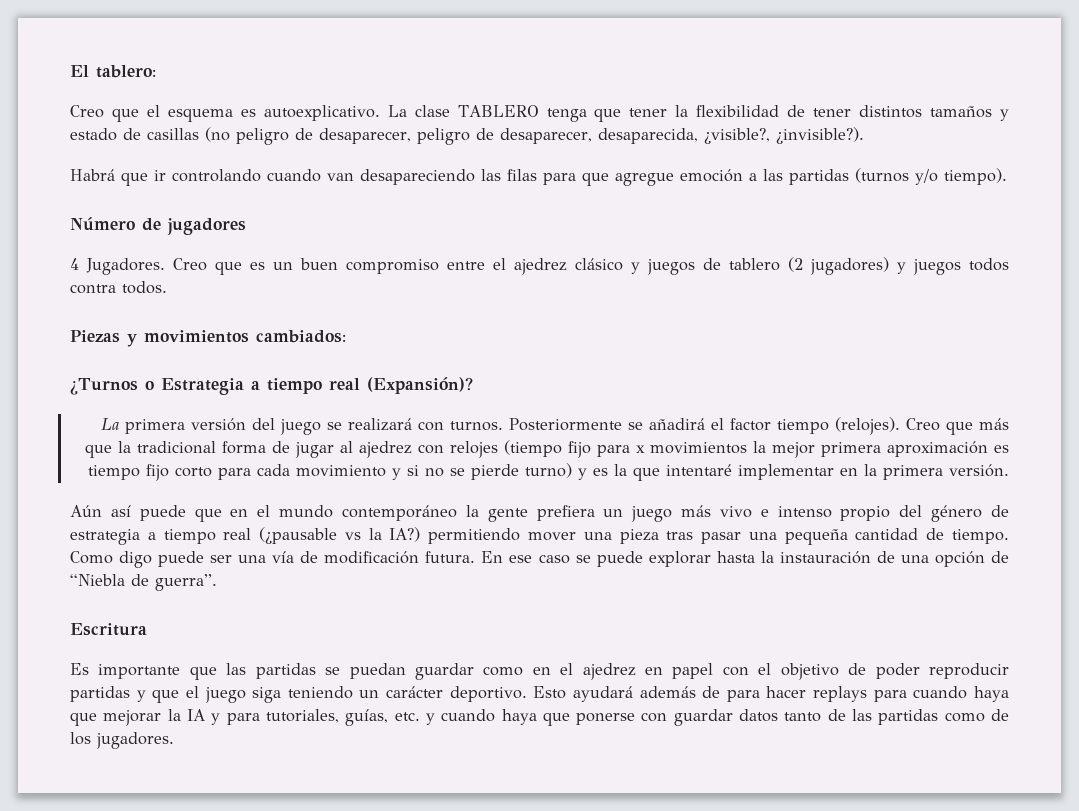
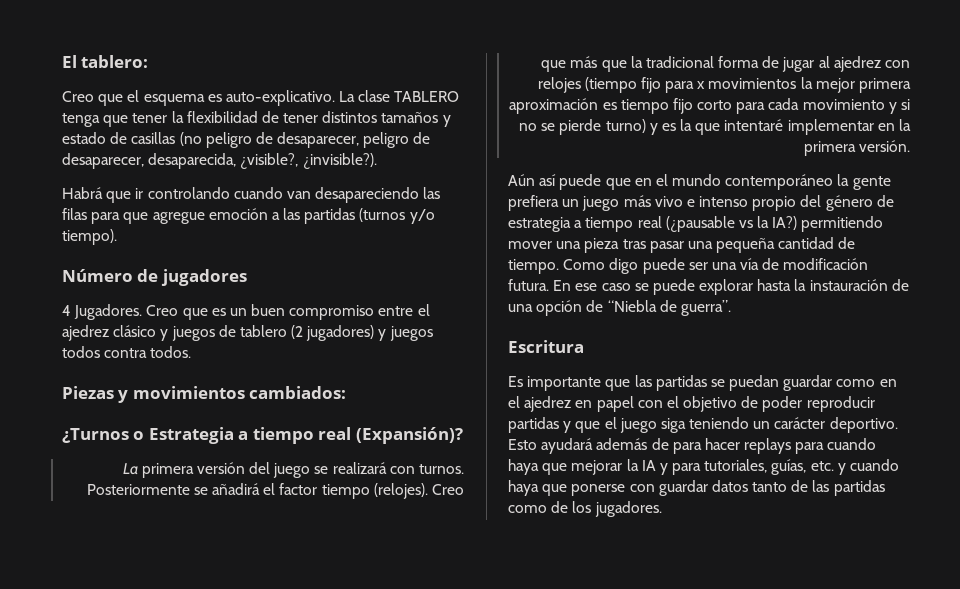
[263,105,380,121] autoexplicativo. -> [225,90,335,106] auto-explicativo.

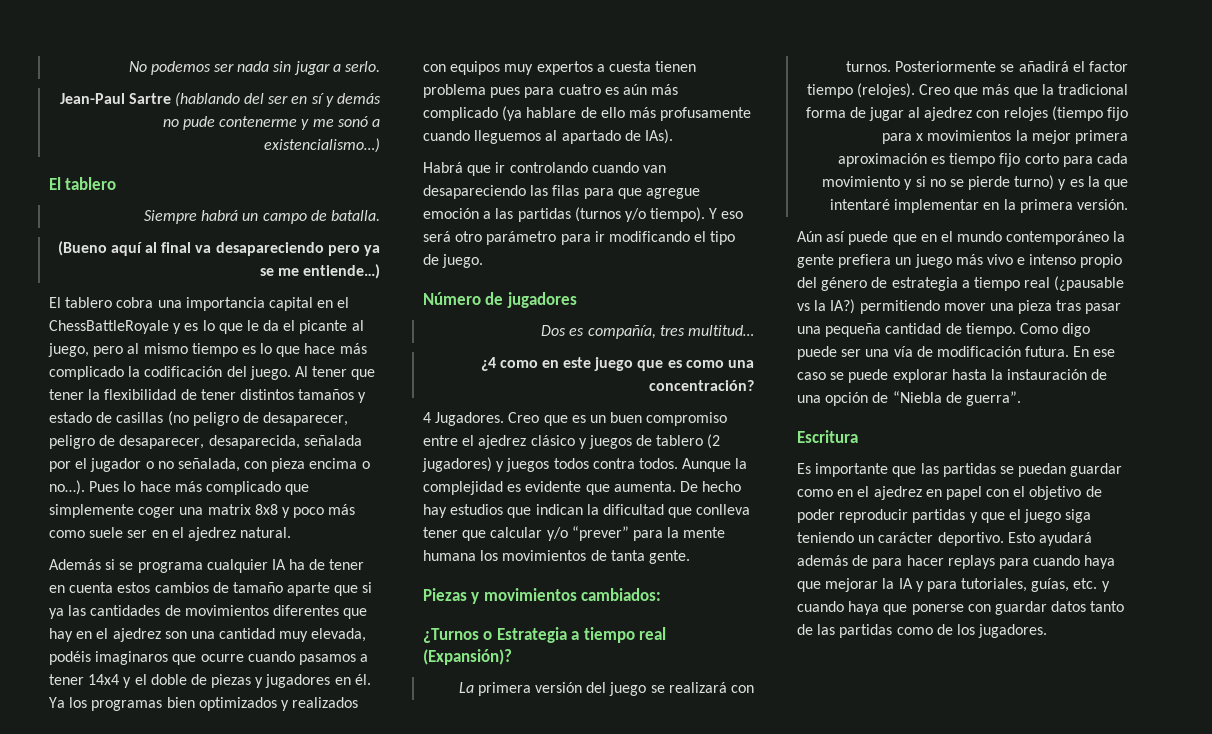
[62,55,149,68] [62,90,460,106] [62,113,100,127] El tablero: // Creo que el esquema es auto-explicativo. La clase TABLERO tenga -> [128,61,380,75] [59,92,381,107] [162,116,380,130] [264,138,380,153] [49,177,117,190] [144,210,380,224] [57,241,380,256] [259,264,380,279] [49,297,350,311] [49,320,364,334] [48,343,367,357] [49,366,348,380] No podemos ser nada sin jugar a serlo. // Jean-Paul Sartre (hablando del ser en sí y demás no pude contenerme y me sonó a existencialismo…) // El tablero // Siempre habrá un campo de batalla. // (Bueno aquí al final va desapareciendo pero ya se me entiende…) // El tablero cobra una importancia capital en el ChessBattleRoyale y es lo que le da el picante al juego, pero al mismo tiempo es lo que hace más complicado la codificación del juego. Al tener
[240,153,377,169] ¿visible?, ¿invisible?). -> [303,435,362,446] [49,458,370,472] [49,480,310,495] [49,504,356,518] [49,527,292,541] [49,559,365,573] [49,582,373,596] [49,605,368,619] [49,628,367,642] [49,651,369,665] [49,674,371,688] [49,697,359,711] [423,61,697,75] [423,84,679,98] [423,106,752,121] [423,129,673,144] señalada por el jugador o no señalada, con pieza encima o no…). Pues lo hace más complicado que simplemente coger una matrix 8x8 y poco más como suele ser en el ajedrez natural. // Además si se programa cualquier IA ha de tener en cuenta estos cambios de tamaño aparte que si ya las cantidades de movimientos diferentes que hay en el ajedrez son una cantidad muy elevada, podéis imaginaros que ocurre cuando pasamos a tener 14x4 y el doble de piezas y jugadores en él. Ya los programas bien optimizados y realizados con equipos muy expertos a cuesta tienen problema pues para cuatro es aún más complicado (ya hablare de ello más profusamente cuando lleguemos al apartado de IAs).
[62,269,247,286] // Número de jugadores -> [709,208,744,219] [423,231,736,245] [423,254,484,268] [423,292,577,308] [541,325,754,339] [480,357,754,371] [649,380,754,391] Y eso será otro parámetro para ir modificando el tipo de juego. // Número de jugadores // Dos es compañía, tres multitud… // ¿4 como en este juego que es como una concentración?
(192, 352) none -> [682,458,748,472] [423,481,742,495] [423,504,751,518] [423,526,726,541] [423,550,690,564] Aunque la complejidad es evidente que aumenta. De hecho hay estudios que indican la dificultad que conlleva tener que calcular y/o “prever” para la mente humana los movimientos de tanta gente.

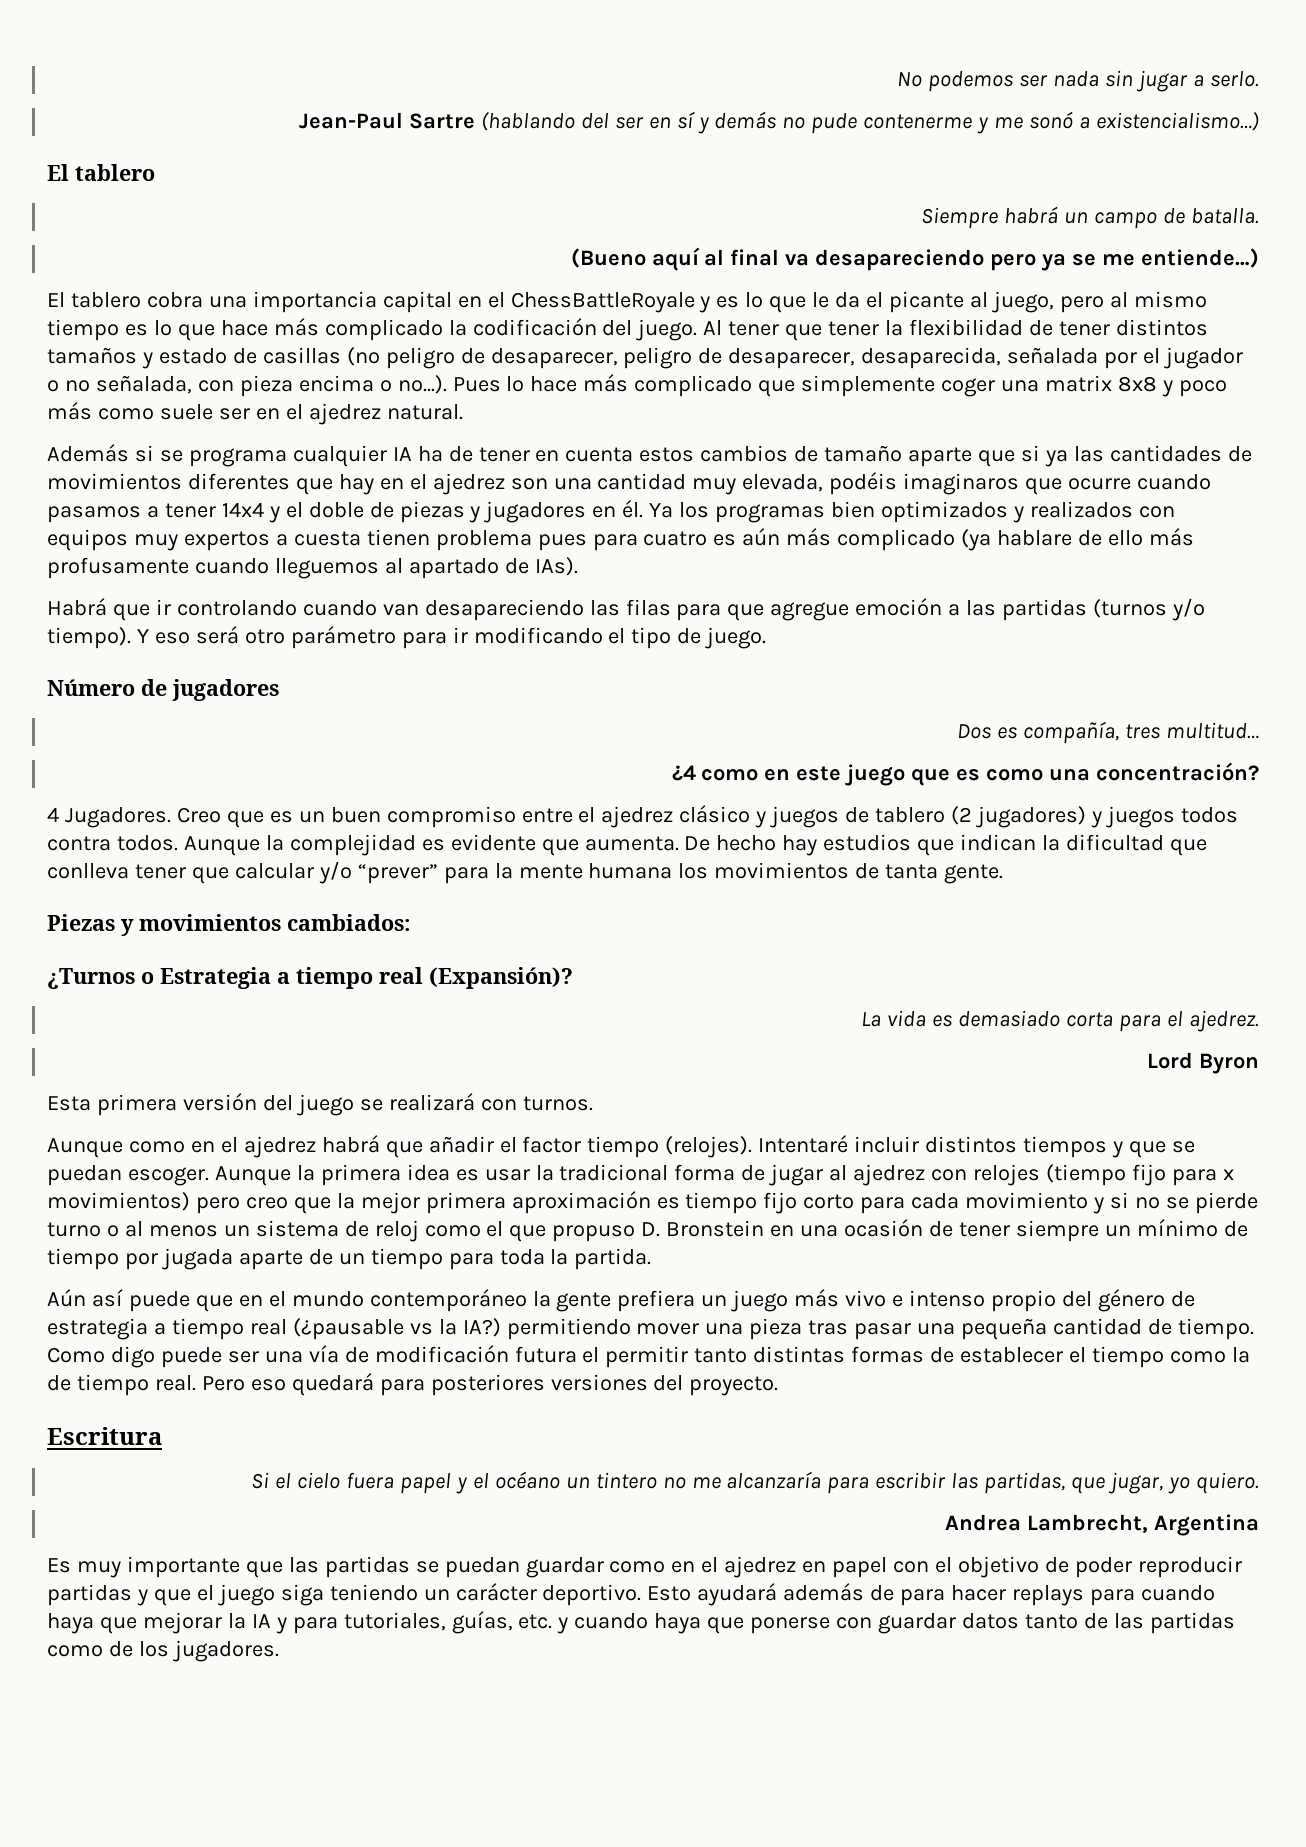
(474, 687) none -> [887,1010,1260,1032] [1147,1052,1259,1074] [47,1096,91,1111] vida es demasiado corta para el ajedrez. // Lord Byron // Esta
[895,61,1128,72] [806,83,1038,98] Posteriormente se añadirá el factor tiempo (relojes). Creo que más que -> [47,1135,1195,1158] [47,1164,530,1186] // Aunque como en el ajedrez habrá que añadir el factor tiempo (relojes). Intentaré incluir distintos tiempos y que se puedan escoger. Aunque la primera idea es usar
[927,130,1012,141] movimientos -> [47,1192,331,1214] movimientos) pero creo que
[1014,175,1128,190] [830,199,1128,213] turno) y es la que intentaré implementar en la primera versión. -> [47,1219,1248,1242] [47,1248,652,1270] turno o al menos un sistema de reloj como el que propuso D. Bronstein en una ocasión de tener siempre un mínimo de tiempo por jugada aparte de un tiempo para toda la partida.
[1025,346,1116,357] [797,369,1108,383] [797,391,1021,406] [797,430,858,443] futura. En ese caso se puede explorar hasta la instauración de una opción de “Niebla de guerra”. // Escritura -> [514,1346,1250,1368] [47,1373,779,1396] [47,1427,162,1445] [251,1471,1260,1494] [945,1514,1259,1536] futura el permitir tanto distintas formas de establecer el tiempo como la de tiempo real. Pero eso quedará para posteriores versiones del proyecto. // Escritura // Si el cielo fuera papel y el océano un tintero no me alcanzaría para escribir las partidas, que jugar, yo quiero. // Andrea Lambrecht, Argentina
(811, 468) none -> [76,1561,121,1578] muy

